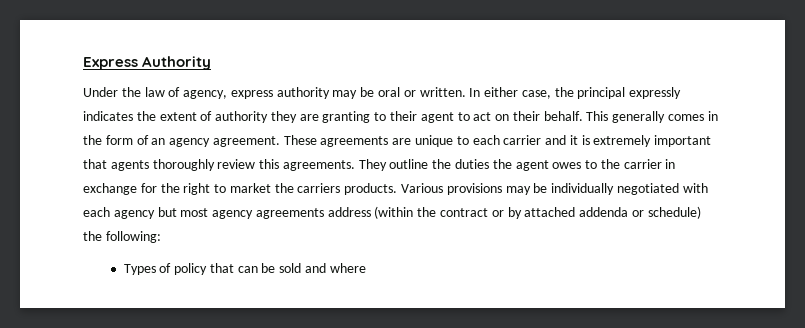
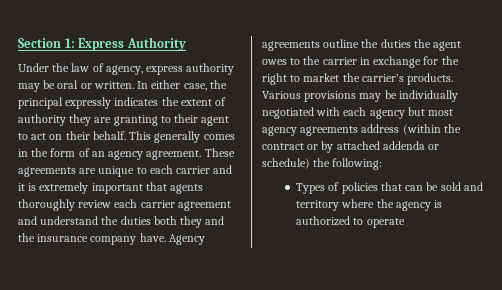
(83, 63) none -> [18,38,75,48] Section 1:
[259,159,387,171] this agreements. They -> [114,199,231,211] [18,216,225,228] [18,233,205,245] [262,41,320,51] each carrier agreement and understand the duties both they and the insurance company have. Agency agreements
[297,183,341,193] carriers -> [361,74,404,82] carrier’s
[174,263,208,275] policy -> [341,182,378,194] policies
[329,263,366,273] where -> [296,199,443,211] [296,216,405,228] territory where the agency is authorized to operate

